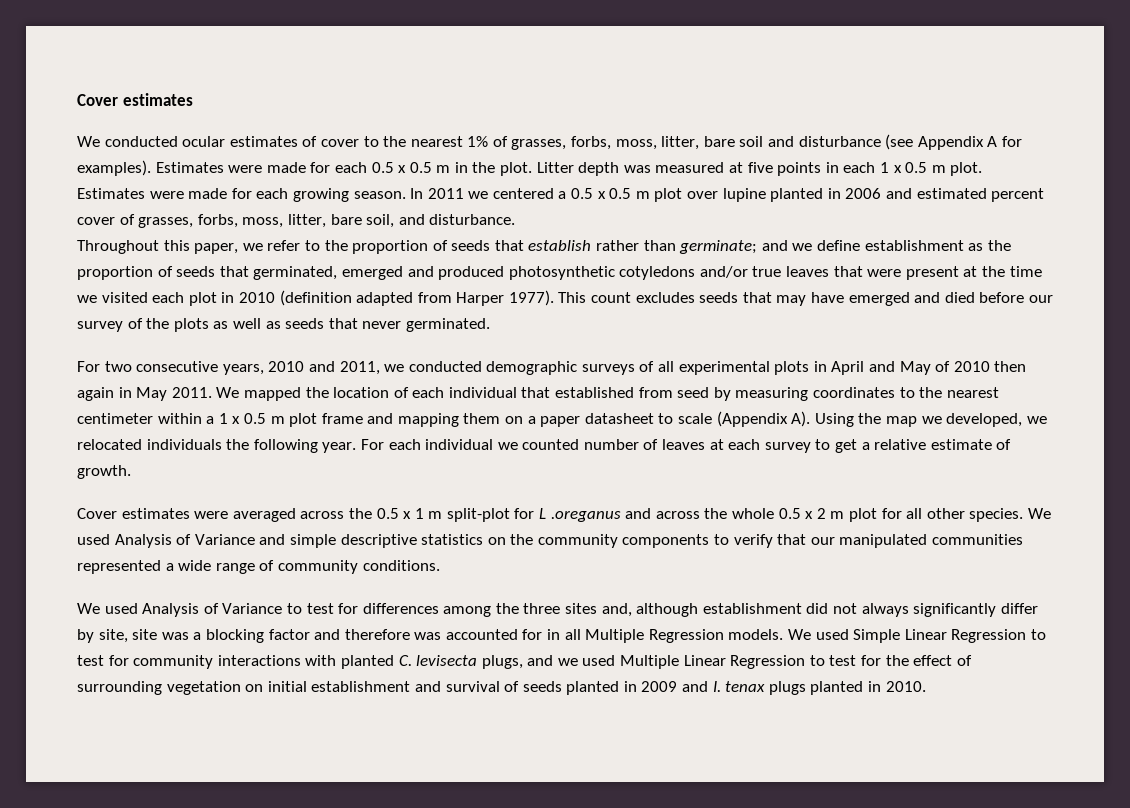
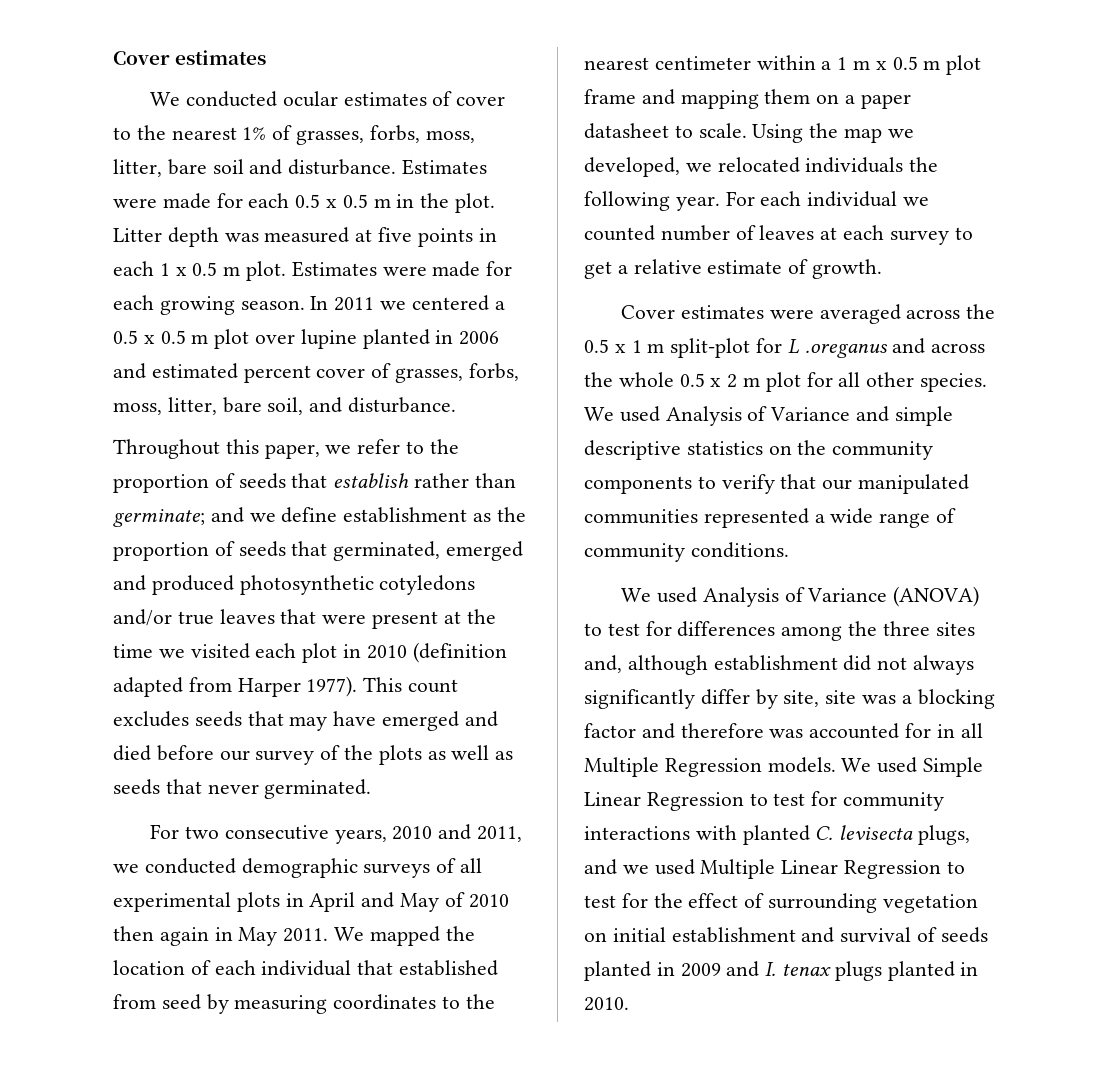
[798,134,1022,150] [77,160,151,176] disturbance (see Appendix A for examples). -> [288,159,397,175] disturbance.
(228, 418) none -> [853,60,871,70] m
[678,411,811,427] scale (Appendix A). -> [698,123,747,138] scale.
(283, 608) none -> [893,586,980,607] (ANOVA)

